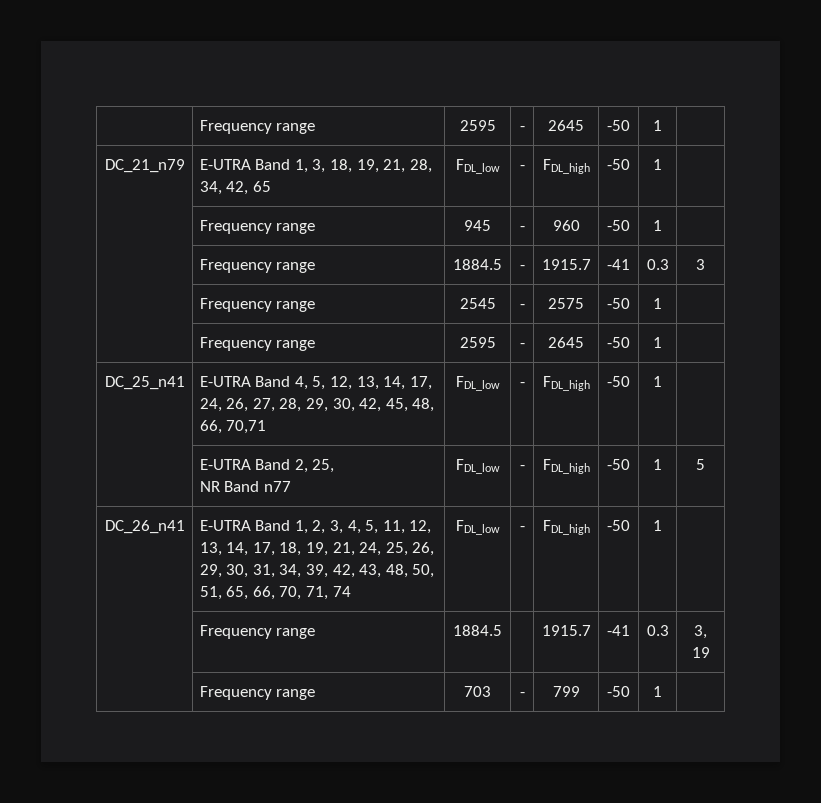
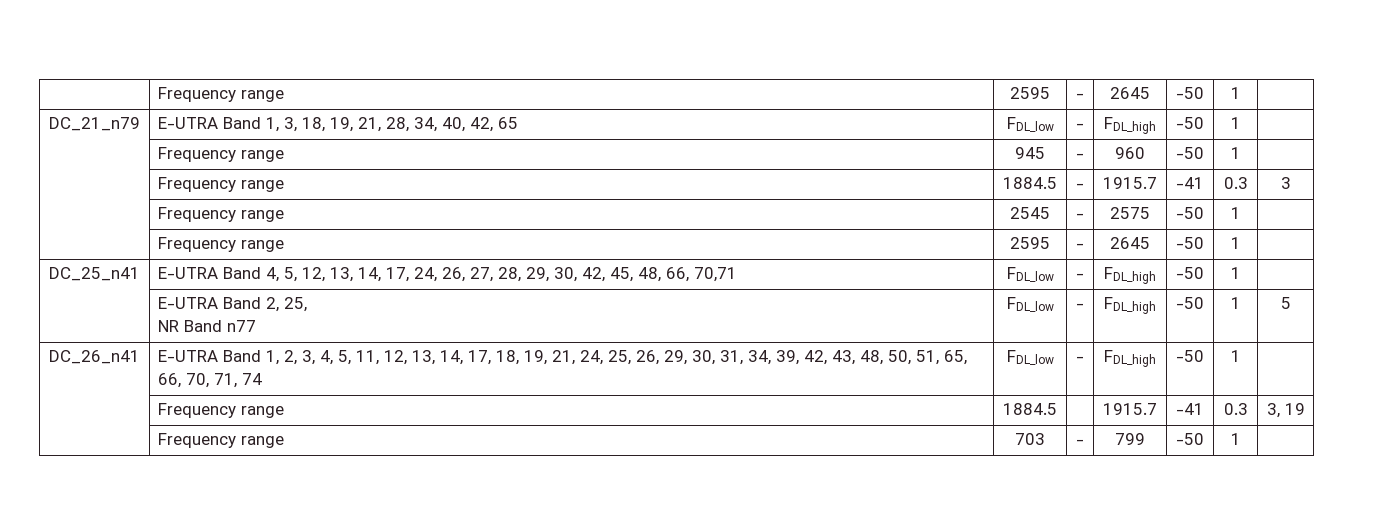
(222, 188) none -> [442,117,466,132] 40,

